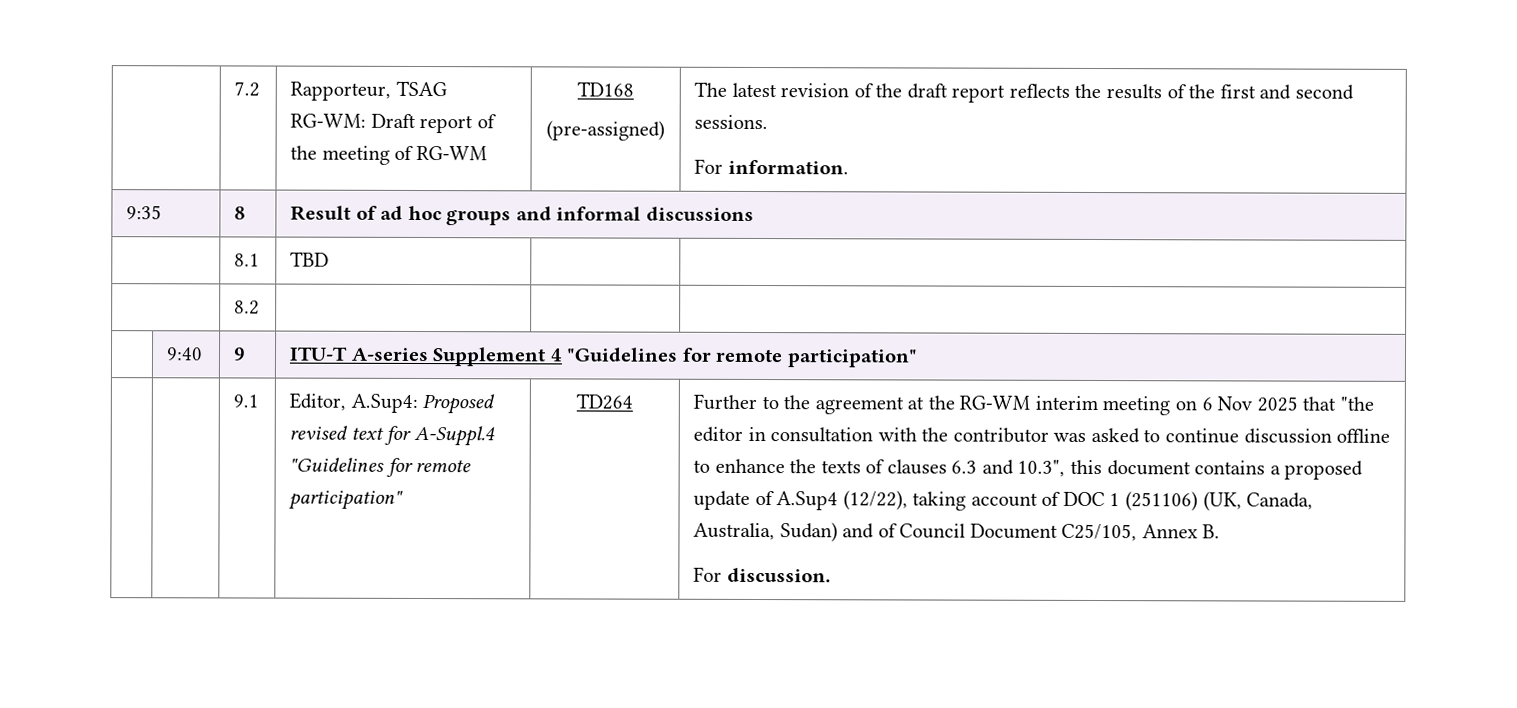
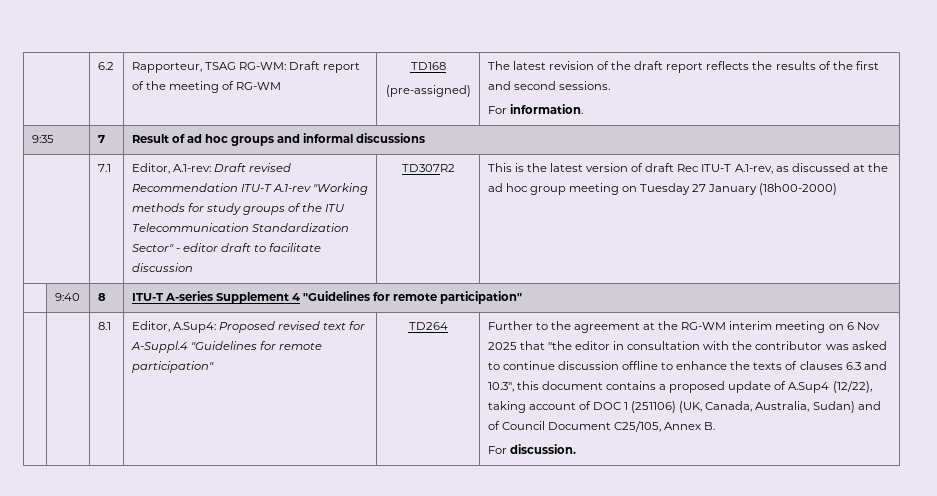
[234,81,261,97] | 7.2 -> [97,62,114,70] | 6.2
[234,206,247,220] 8 -> [97,135,105,143] 7
[234,253,261,267] [290,251,330,267] [234,300,261,315] 8.1 | TBD | | // | 8.2 | | | -> [97,164,111,172] [131,163,291,174] [131,183,368,195] [131,203,345,215] [131,223,349,232] [131,243,322,252] [131,263,193,272] [401,164,455,172] [487,163,889,174] [487,183,838,195] 7.1 | Editor, A.1-rev: Draft revised Recommendation ITU-T A.1-rev "Working methods for study groups of the ITU Telecommunication Standardization Sector" - editor draft to facilitate discussion | TD307R2 | This is the latest version of draft Rec ITU-T A.1-rev, as discussed at the ad hoc group meeting on Tuesday 27 January (18h00-2000)
[233,347,247,361] 9 -> [97,293,106,301] 8
[233,394,260,408] 9.1 -> [97,322,111,330] 8.1

